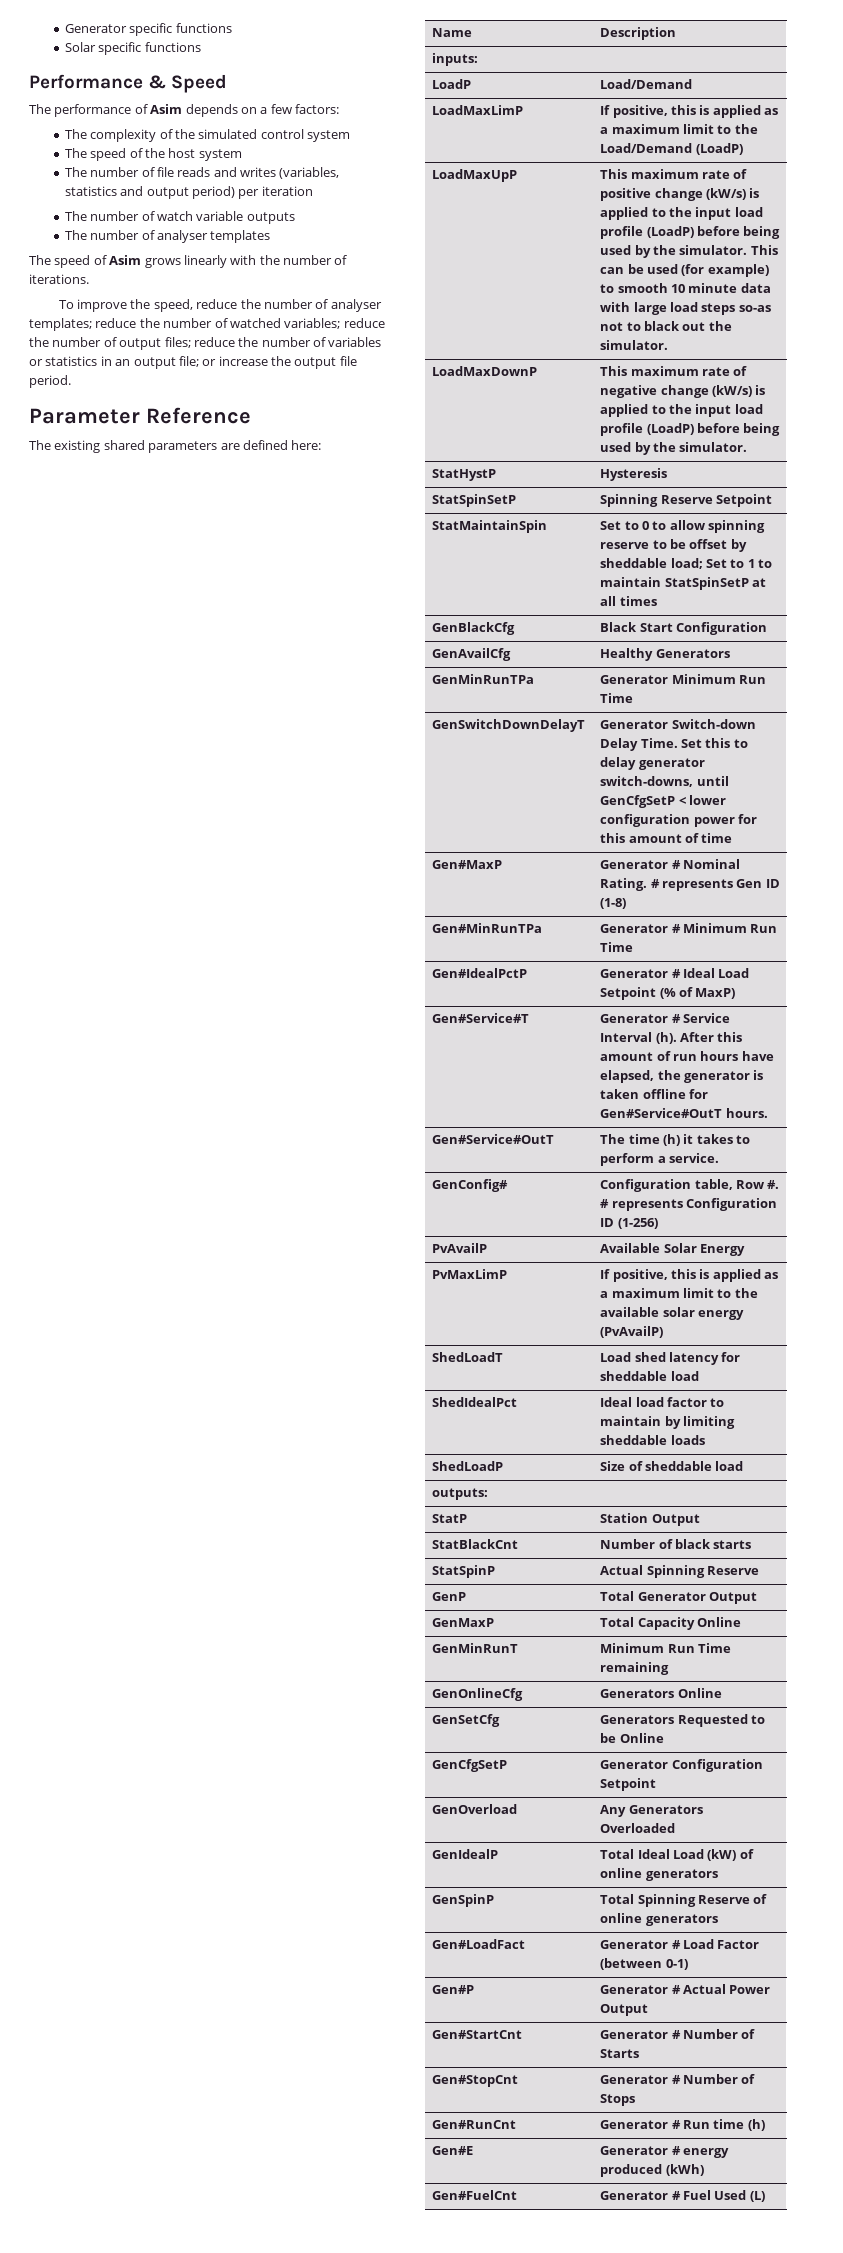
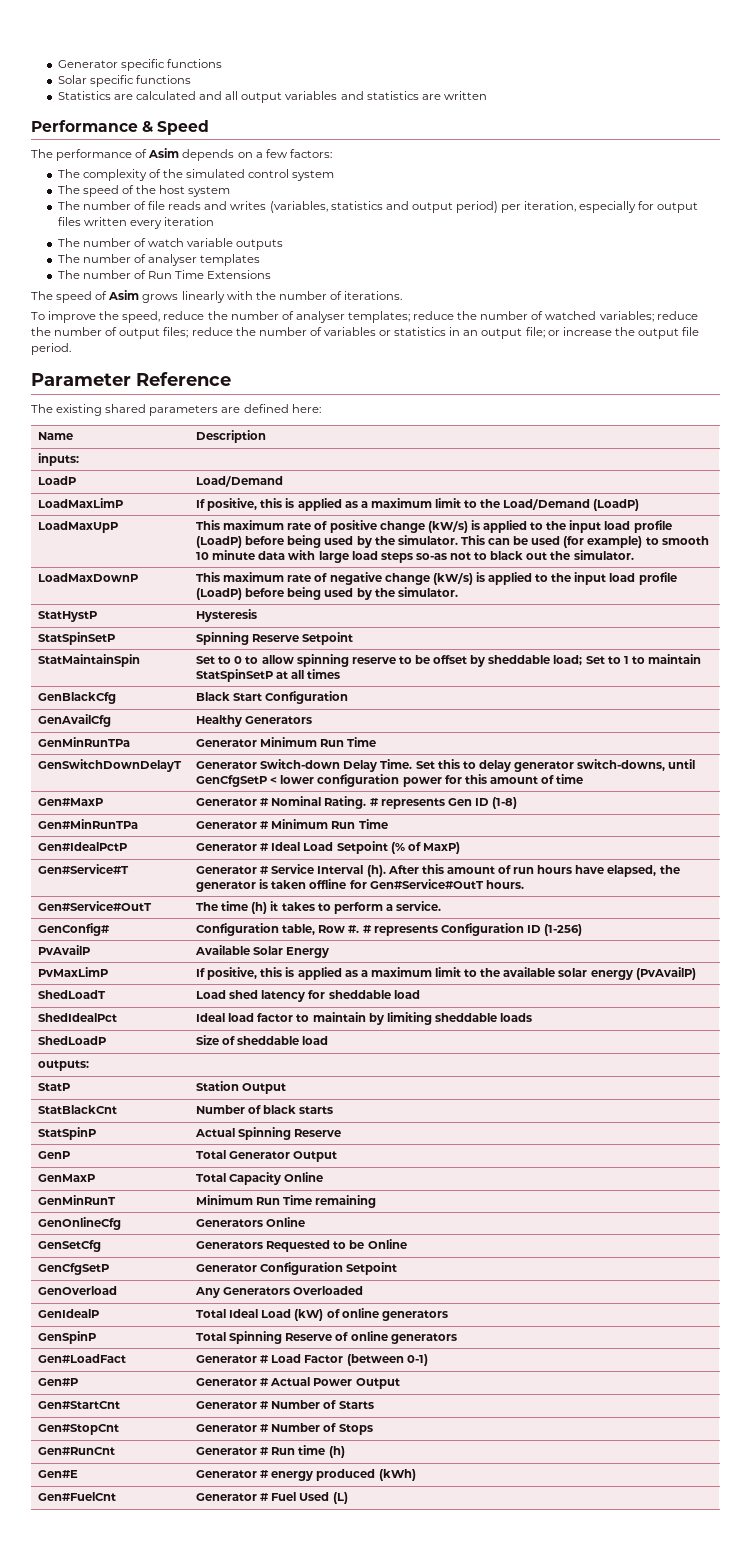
(201, 47) none -> [57,91,487,103] // Statistics are calculated and all output variables and statistics are written
(260, 194) none -> [524,201,699,213] [57,217,162,229] iteration, especially for output files written every
(271, 236) none -> [57,270,272,279] // The number of Run Time Extensions

